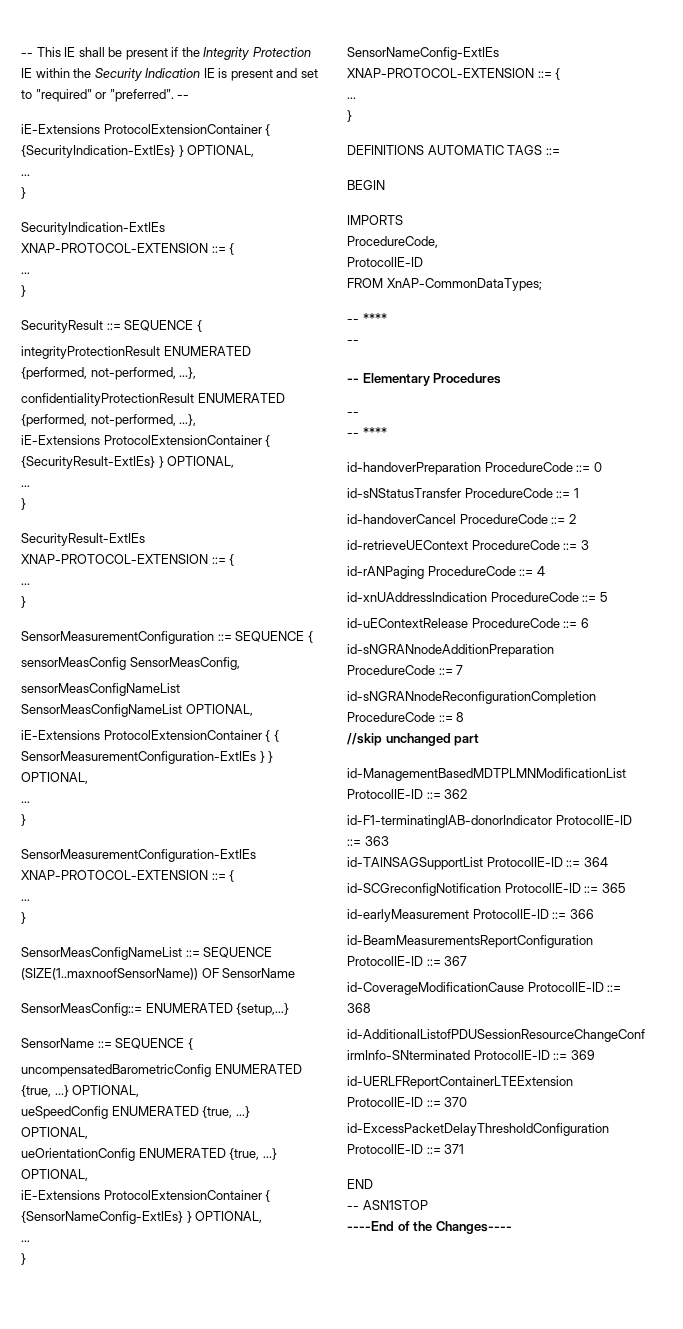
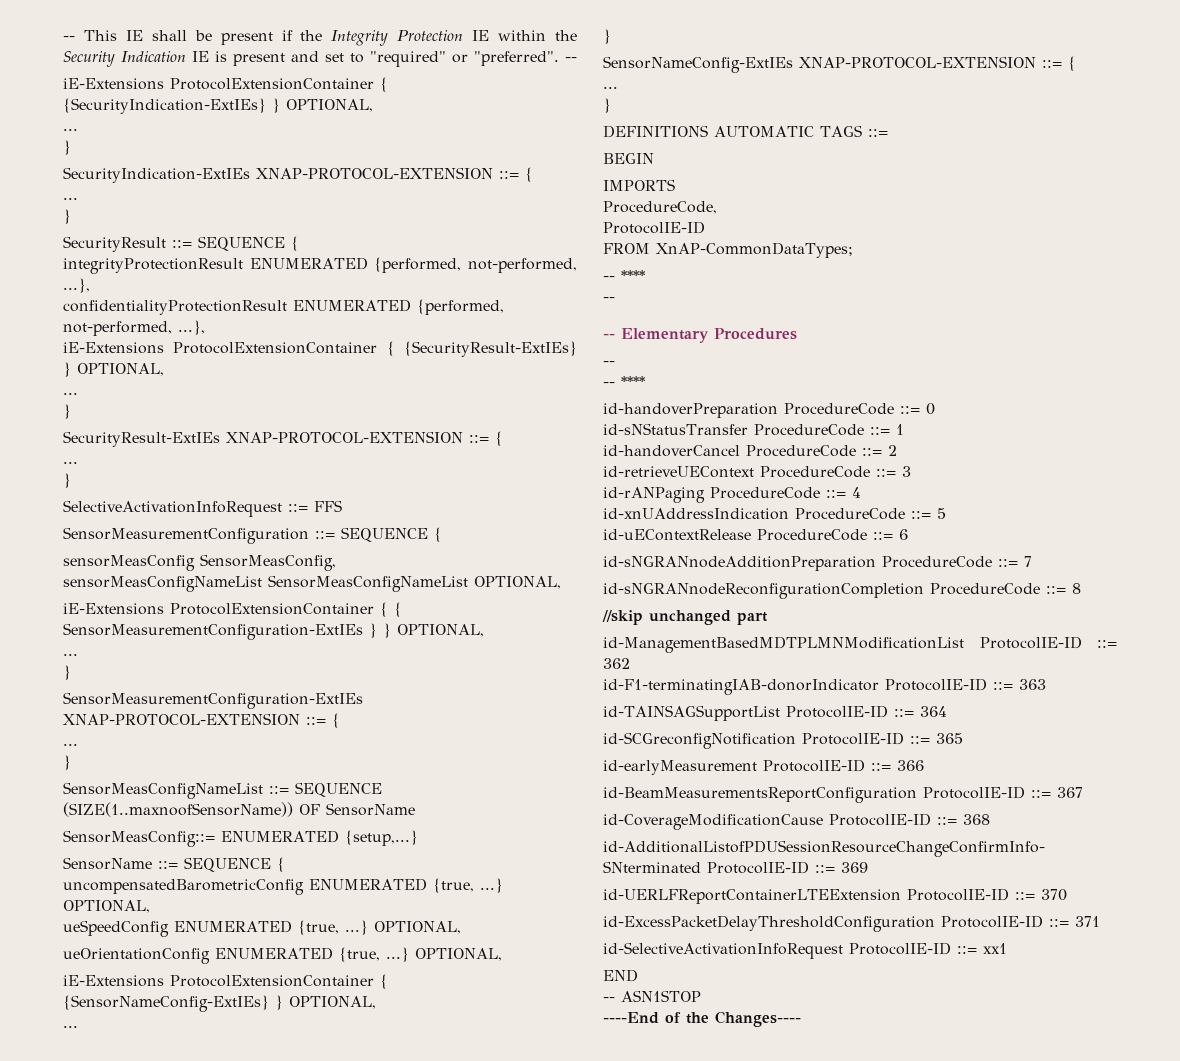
(26, 602) none -> [63,500,342,517] // SelectiveActivationInfoRequest ::= FFS
(465, 1149) none -> [603,942,1007,959] // id-SelectiveActivationInfoRequest ProtocolIE-ID ::= xx1

